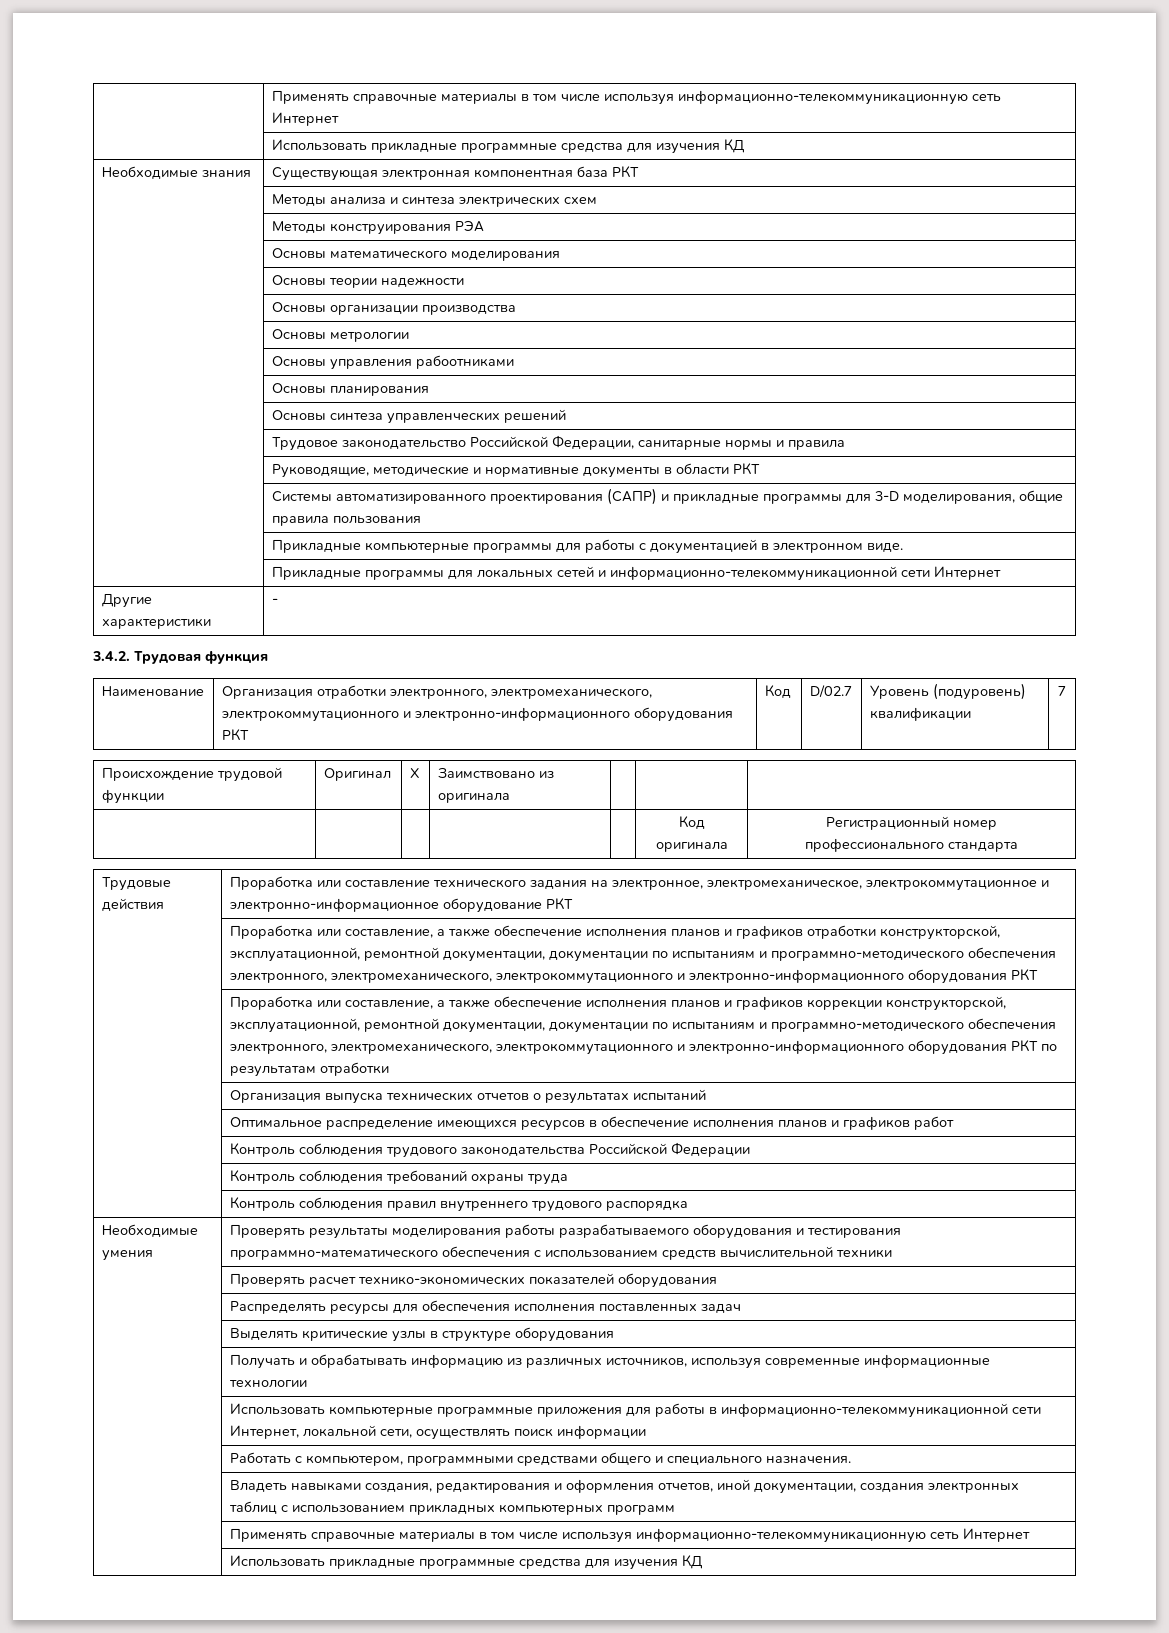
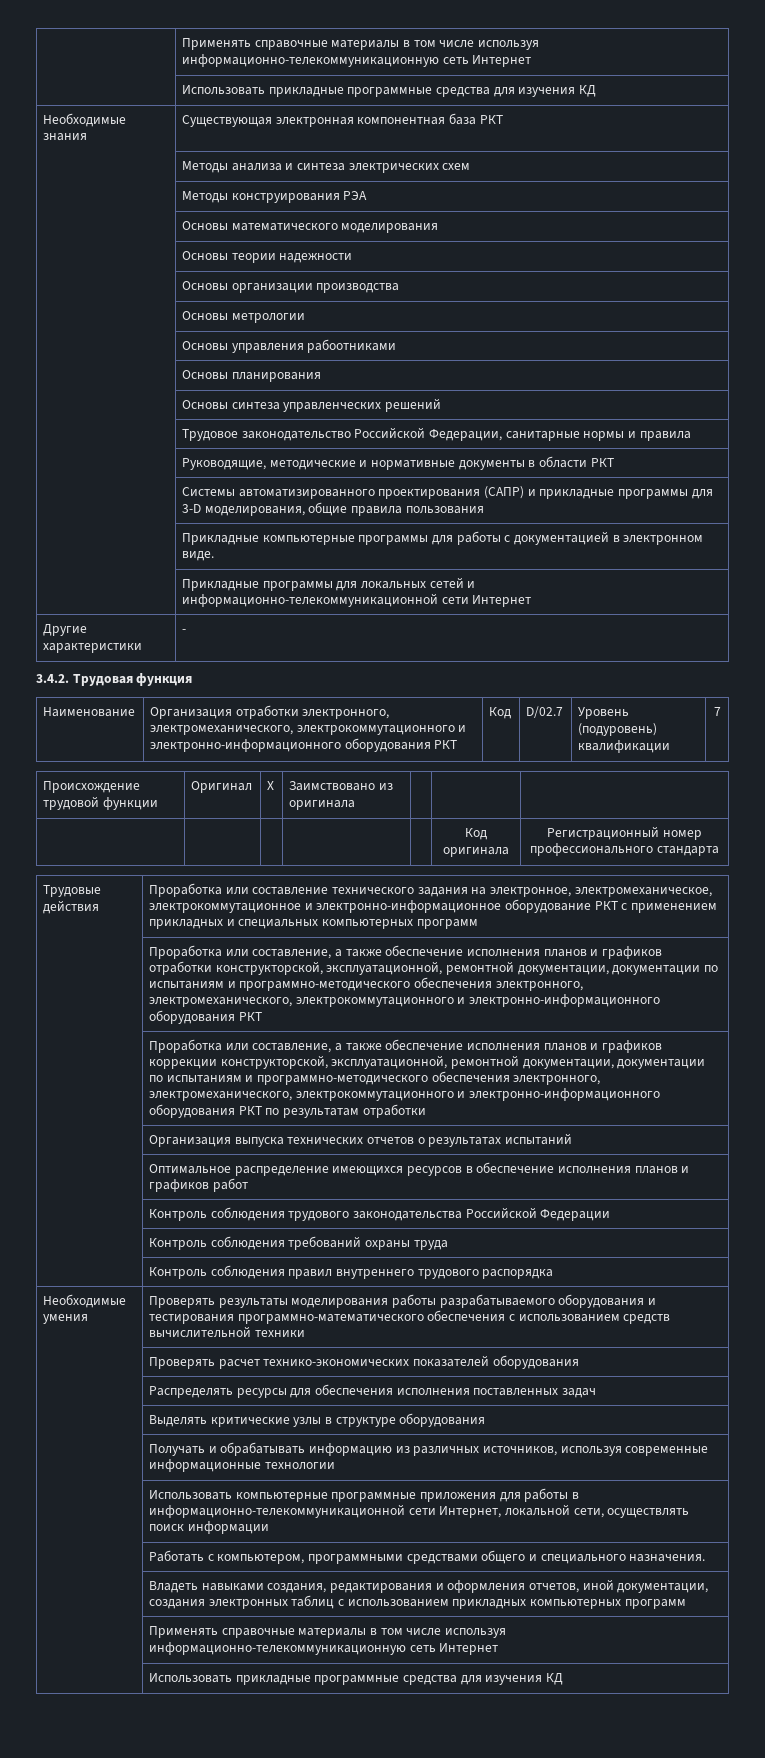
(573, 904) none -> [621,903,717,913] [149,919,478,929] с применением прикладных и специальных компьютерных программ

